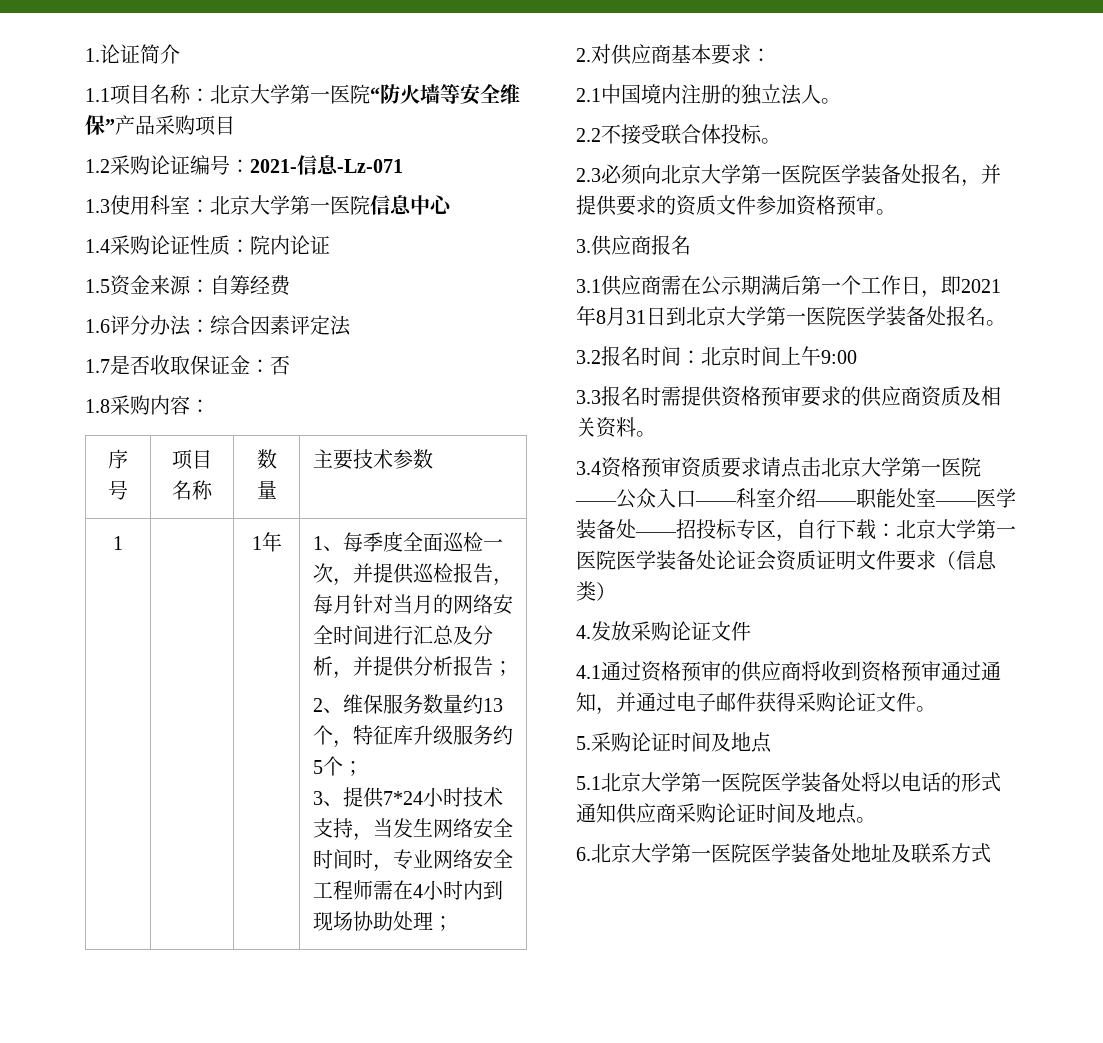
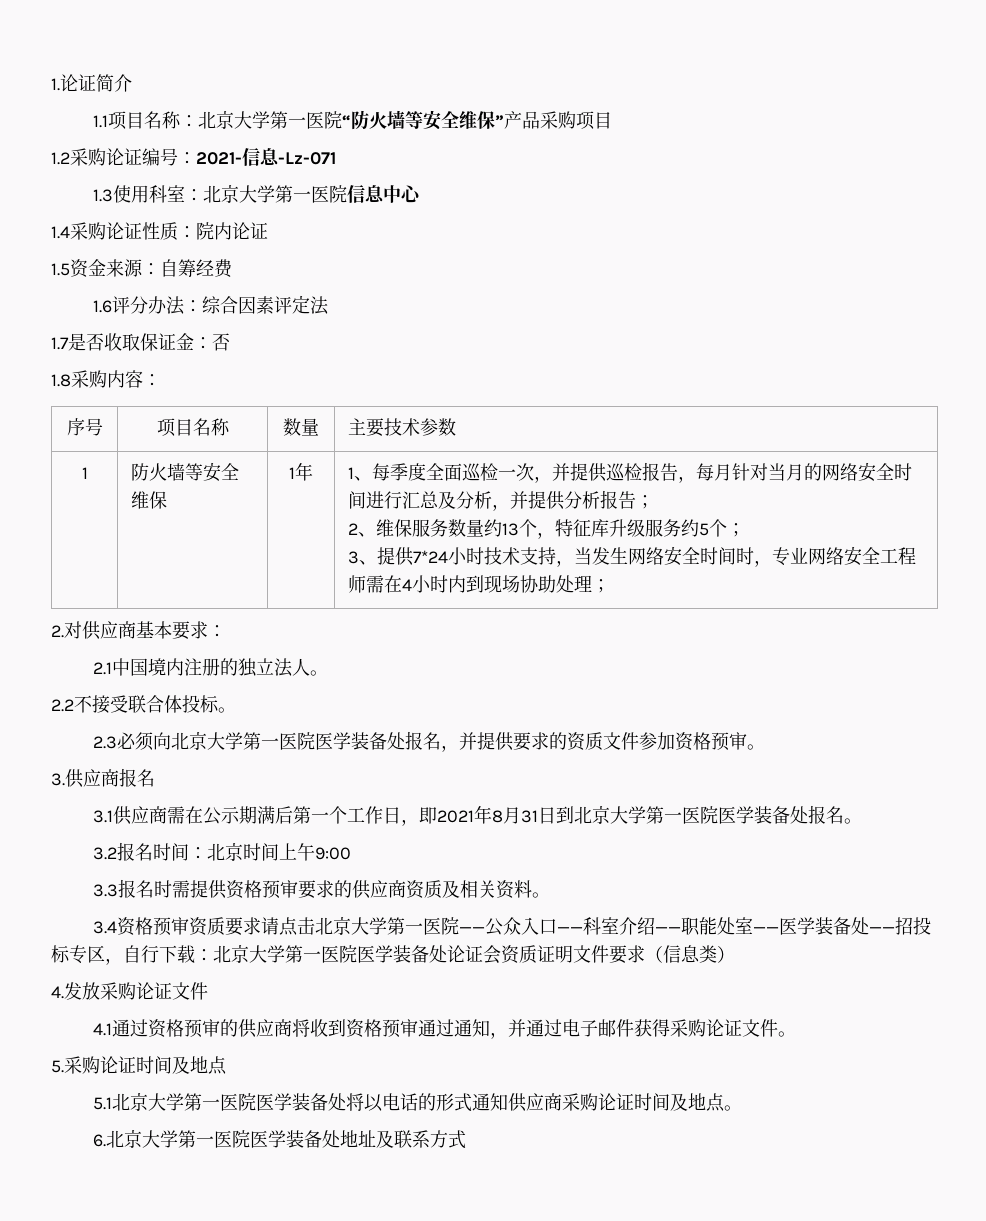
(123, 543) none -> [131,462,240,482] [131,491,168,509] 防火墙等安全维保

